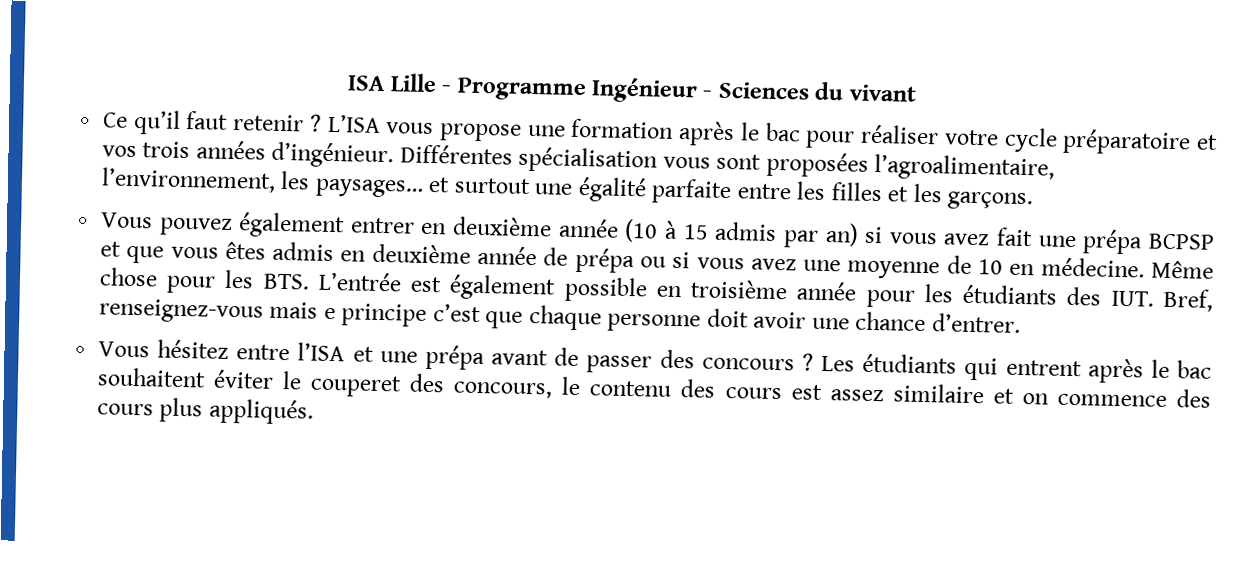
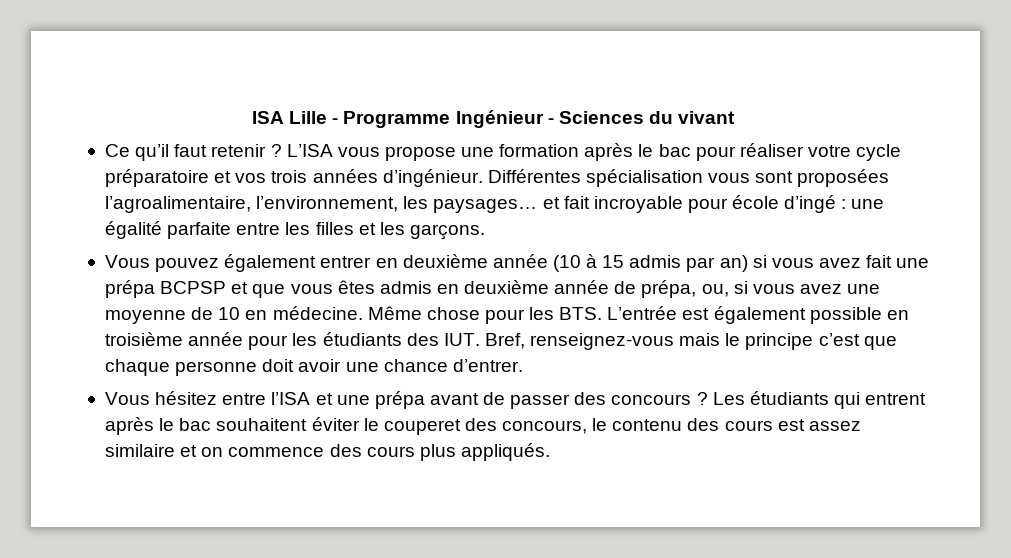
[453,177,531,194] surtout -> [563,195,847,213] fait incroyable pour école d’ingé :
[574,247,666,274] prépa ou -> [641,280,729,298] prépa, ou,
[323,307,336,320] e -> [725,333,741,346] le

